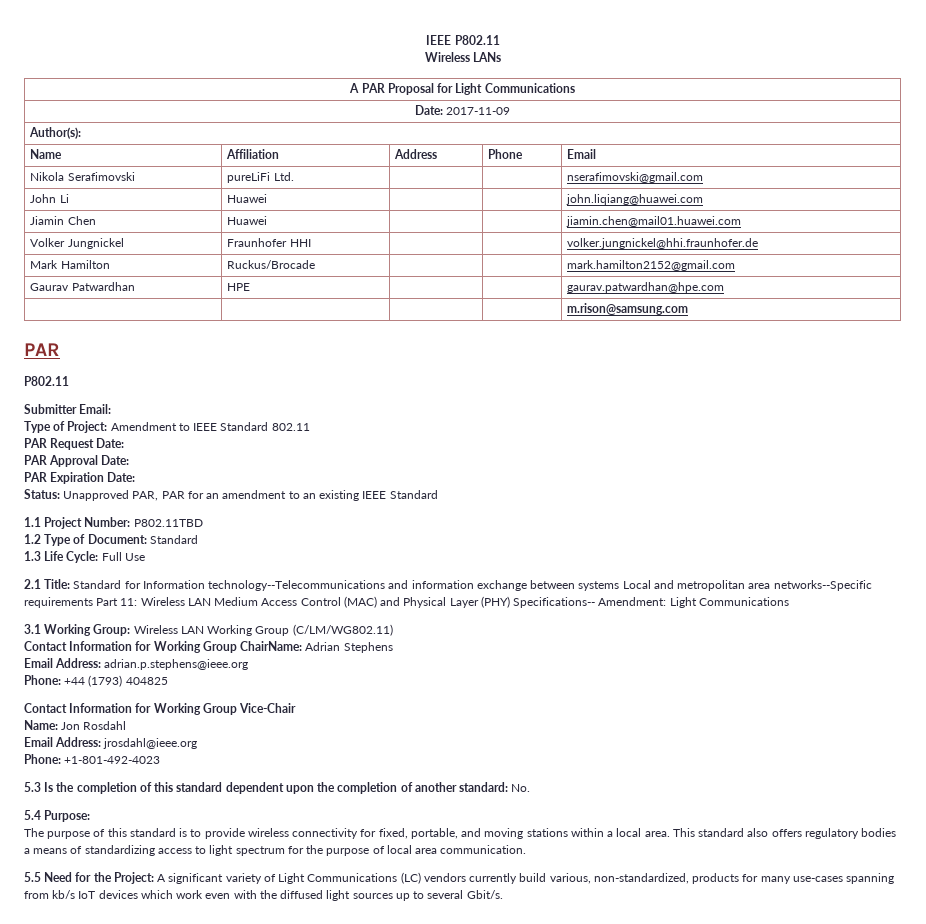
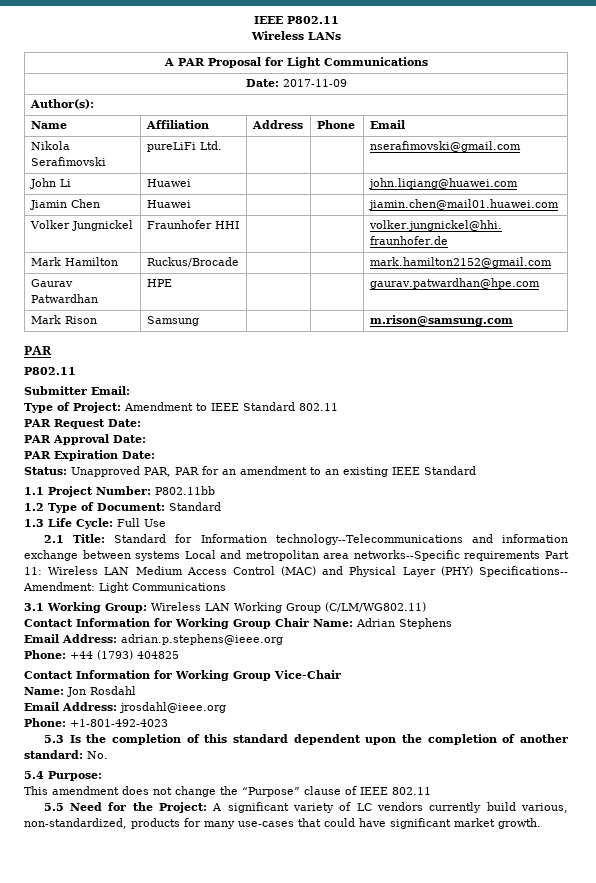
(725, 287) | -> [30,315,97,324] [146,316,199,326] Mark Rison | Samsung
[133,519,203,527] P802.11TBD -> [155,486,215,495] P802.11bb
[240,641,303,651] ChairName: -> [275,618,353,627] Chair Name:
[24,828,897,839] [24,845,527,856] The purpose of this standard is to provide wireless connectivity for fixed, portable, and moving stations within a local area. This standard also offers regulatory bodies a means of standardizing access to light spectrum for the purpose of local area communication. -> [24,786,431,797] This amendment does not change the “Purpose” clause of IEEE 802.11
[278,872,421,884] Light Communications (LC) -> [356,803,372,811] LC
[846,873,895,884] [24,890,503,901] spanning from kb/s IoT devices which work even with the diffused light sources up to several Gbit/s. -> [298,818,541,829] that could have significant market growth.

